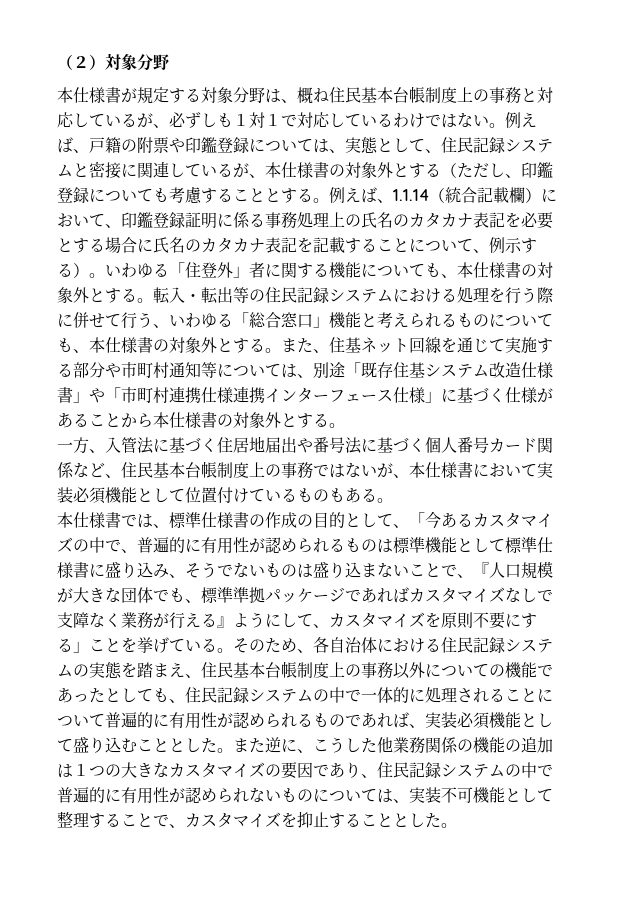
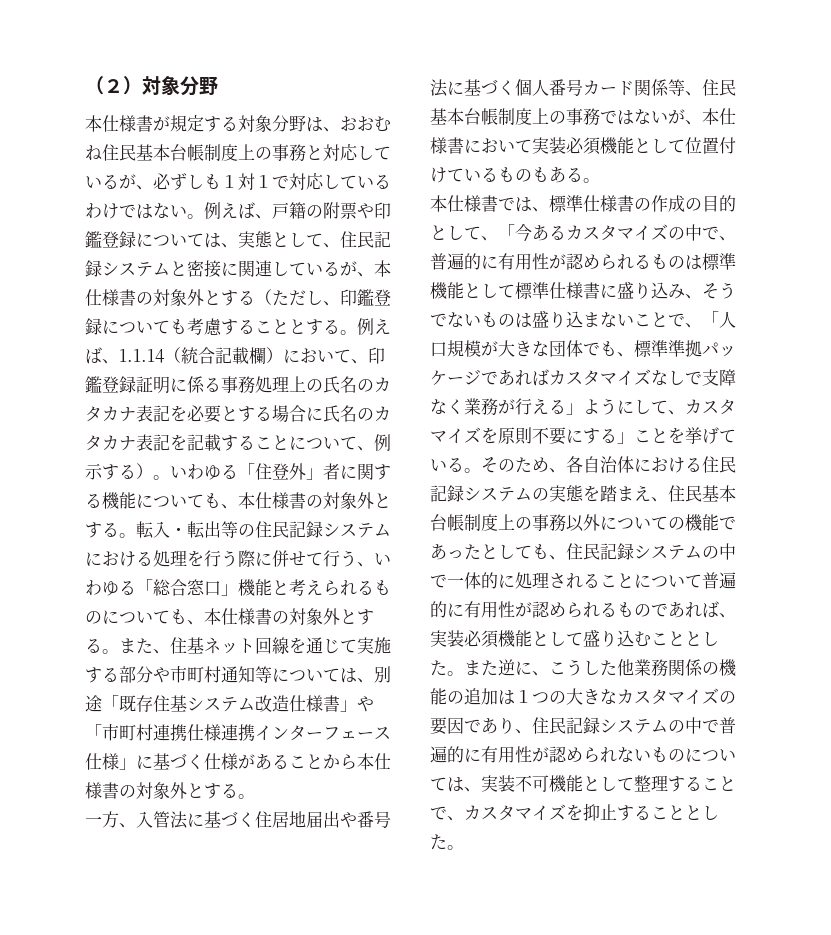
[297,87,313,104] 概 -> [340,116,391,132] おおむ
[73,462,105,478] など -> [668,79,685,96] 等
[473,562,489,576] 『 -> [702,311,719,326] 「
[217,616,233,628] 』 -> [566,403,583,415] 」

